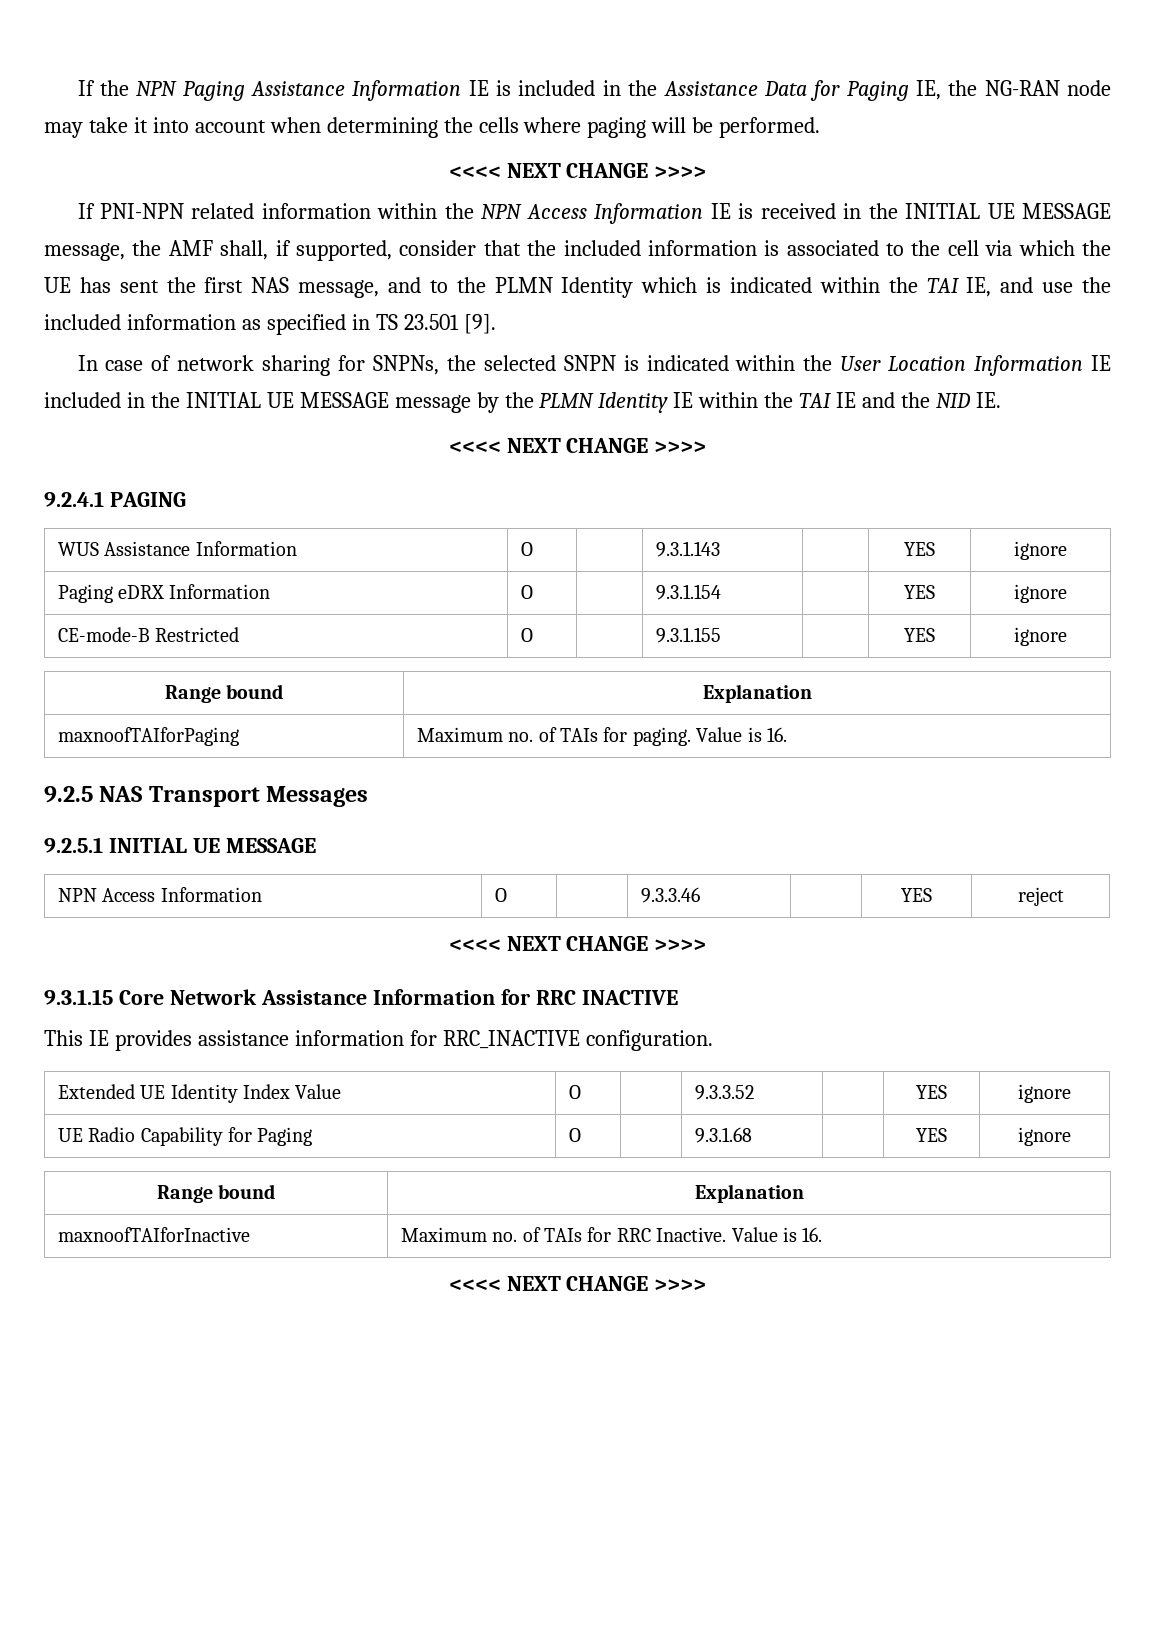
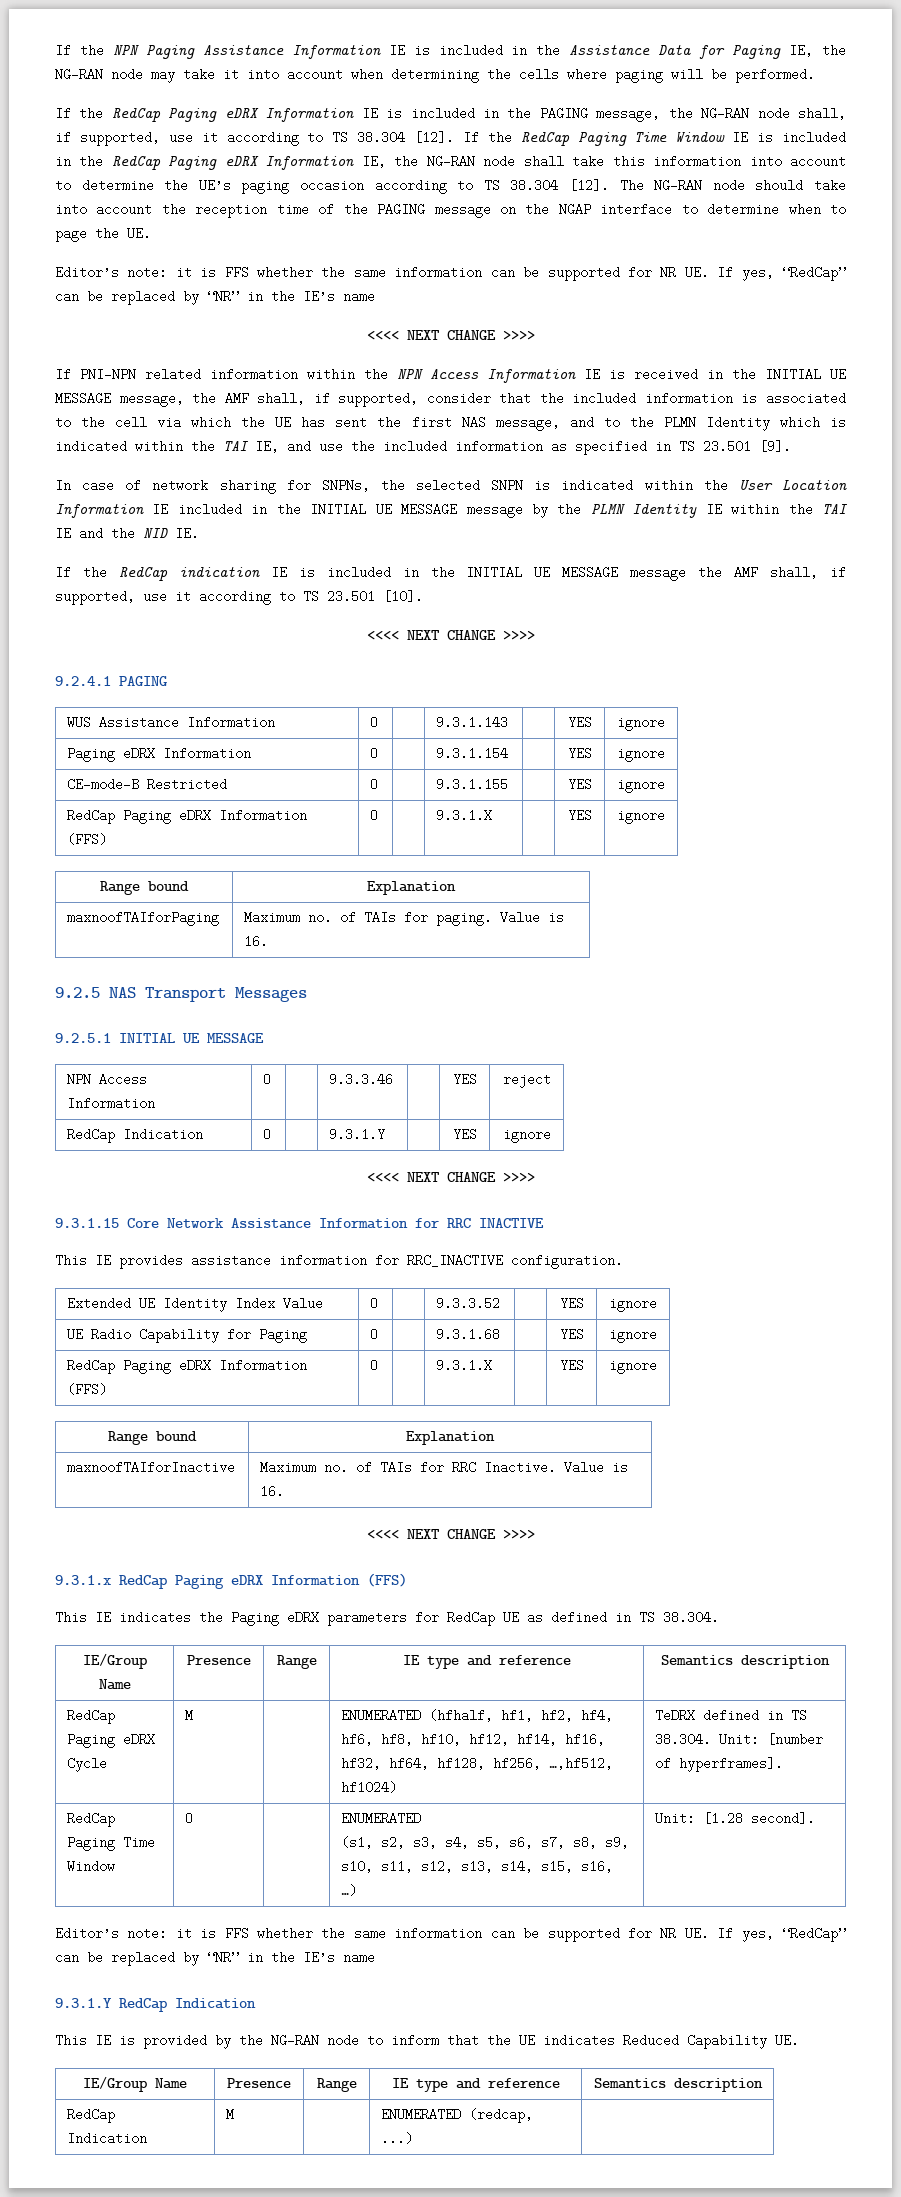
(821, 127) none -> [55,107,846,122] [55,131,846,146] [55,155,846,170] [55,179,847,194] [55,203,846,218] [55,227,151,242] [55,266,846,281] [55,290,375,305] // If the RedCap Paging eDRX Information IE is included in the PAGING message, the NG-RAN node shall, if supported, use it according to TS 38.304 [12]. If the RedCap Paging Time Window IE is included in the RedCap Paging eDRX Information IE, the NG-RAN node shall take this information into account to determine the UE’s paging occasion according to TS 38.304 [12]. The NG-RAN node should take into account the reception time of the PAGING message on the NGAP interface to determine when to page the UE. // Editor’s note: it is FFS whether the same information can be supported for NR UE. If yes, “RedCap” can be replaced by “NR” in the IE’s name
(1001, 400) none -> [55,566,846,581] [55,590,423,605] // If the RedCap indication IE is included in the INITIAL UE MESSAGE message the AMF shall, if supported, use it according to TS 23.501 [10].
(1067, 636) none -> [67,809,308,824] [67,833,108,846] [370,809,379,822] [436,809,493,822] [567,809,592,822] [617,809,665,824] // RedCap Paging eDRX Information (FFS) | O | | 9.3.1.X | | YES | ignore
(1064, 896) none -> [67,1128,204,1143] [263,1128,272,1141] [329,1128,386,1141] [452,1128,477,1141] [502,1128,551,1143] // RedCap Indication | O | | 9.3.1.Y | | YES | ignore
(1071, 1136) none -> [67,1359,308,1374] [67,1383,108,1396] [370,1359,379,1372] [436,1359,493,1372] [559,1359,584,1372] [609,1359,657,1374] // RedCap Paging eDRX Information (FFS) | O | | 9.3.1.X | | YES | ignore
(707, 1285) none -> [55,1573,407,1589] [55,1611,719,1626] [82,1653,147,1669] [98,1679,131,1690] [186,1655,251,1665] [276,1655,317,1669] [402,1655,571,1669] [660,1655,830,1669] [67,1709,116,1724] [67,1733,156,1748] [67,1757,108,1772] [185,1709,194,1722] [341,1709,614,1722] [341,1733,606,1746] [341,1757,614,1770] [341,1781,398,1794] [655,1709,808,1722] [655,1733,824,1746] [655,1757,784,1772] [67,1812,116,1827] [67,1836,156,1851] [67,1860,116,1873] [185,1812,194,1825] [341,1812,422,1825] [341,1836,630,1849] [341,1860,614,1873] [341,1884,358,1897] [655,1812,816,1825] [55,1927,846,1942] [55,1951,375,1966] [55,1998,256,2012] [55,2034,799,2049] [83,2076,187,2092] [227,2078,291,2088] [316,2078,357,2092] [391,2078,560,2092] [593,2078,763,2092] [67,2108,116,2123] [67,2132,148,2145] [226,2108,235,2121] [381,2108,534,2123] [381,2132,414,2145] // 9.3.1.x RedCap Paging eDRX Information (FFS) // This IE indicates the Paging eDRX parameters for RedCap UE as defined in TS 38.304. // IE/Group Name | Presence | Range | IE type and reference | Semantics description // RedCap Paging eDRX Cycle | M | | ENUMERATED (hfhalf, hf1, hf2, hf4, hf6, hf8, hf10, hf12, hf14, hf16, hf32, hf64, hf128, hf256, …,hf512, hf1024) | TeDRX defined in TS 38.304. Unit: [number of hyperframes]. // RedCap Paging Time Window | O | | ENUMERATED // (s1, s2, s3, s4, s5, s6, s7, s8, s9, s10, s11, s12, s13, s14, s15, s16, …) | Unit: [1.28 second]. // Editor’s note: it is FFS whether the same information can be supported for NR UE. If yes, “RedCap” can be replaced by “NR” in the IE’s name // 9.3.1.Y RedCap Indication // This IE is provided by the NG-RAN node to inform that the UE indicates Reduced Capability UE. // IE/Group Name | Presence | Range | IE type and reference | Semantics description // RedCap Indication | M | | ENUMERATED (redcap, ...) |

